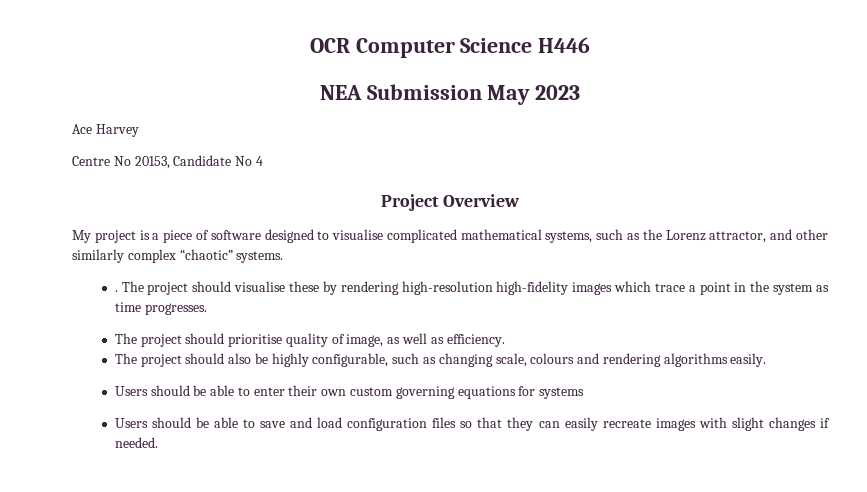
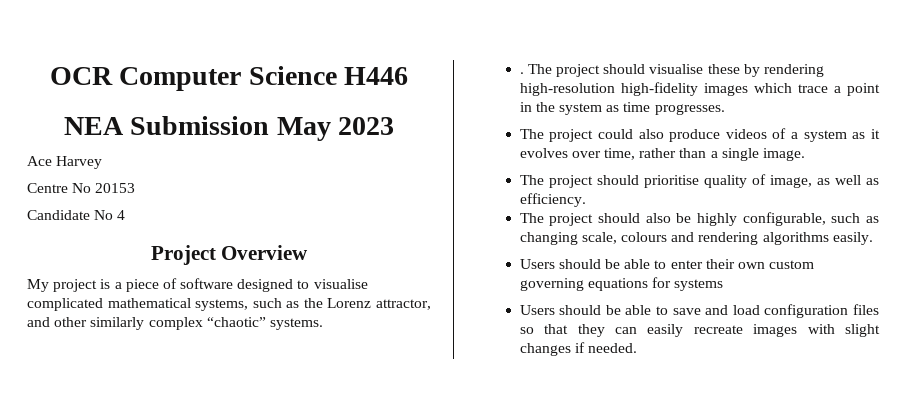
[134,156,170,169] 20153, -> [95,183,136,193] 20153 //
(207, 309) none -> [519,128,880,142] [519,148,805,161] // The project could also produce videos of a system as it evolves over time, rather than a single image.

